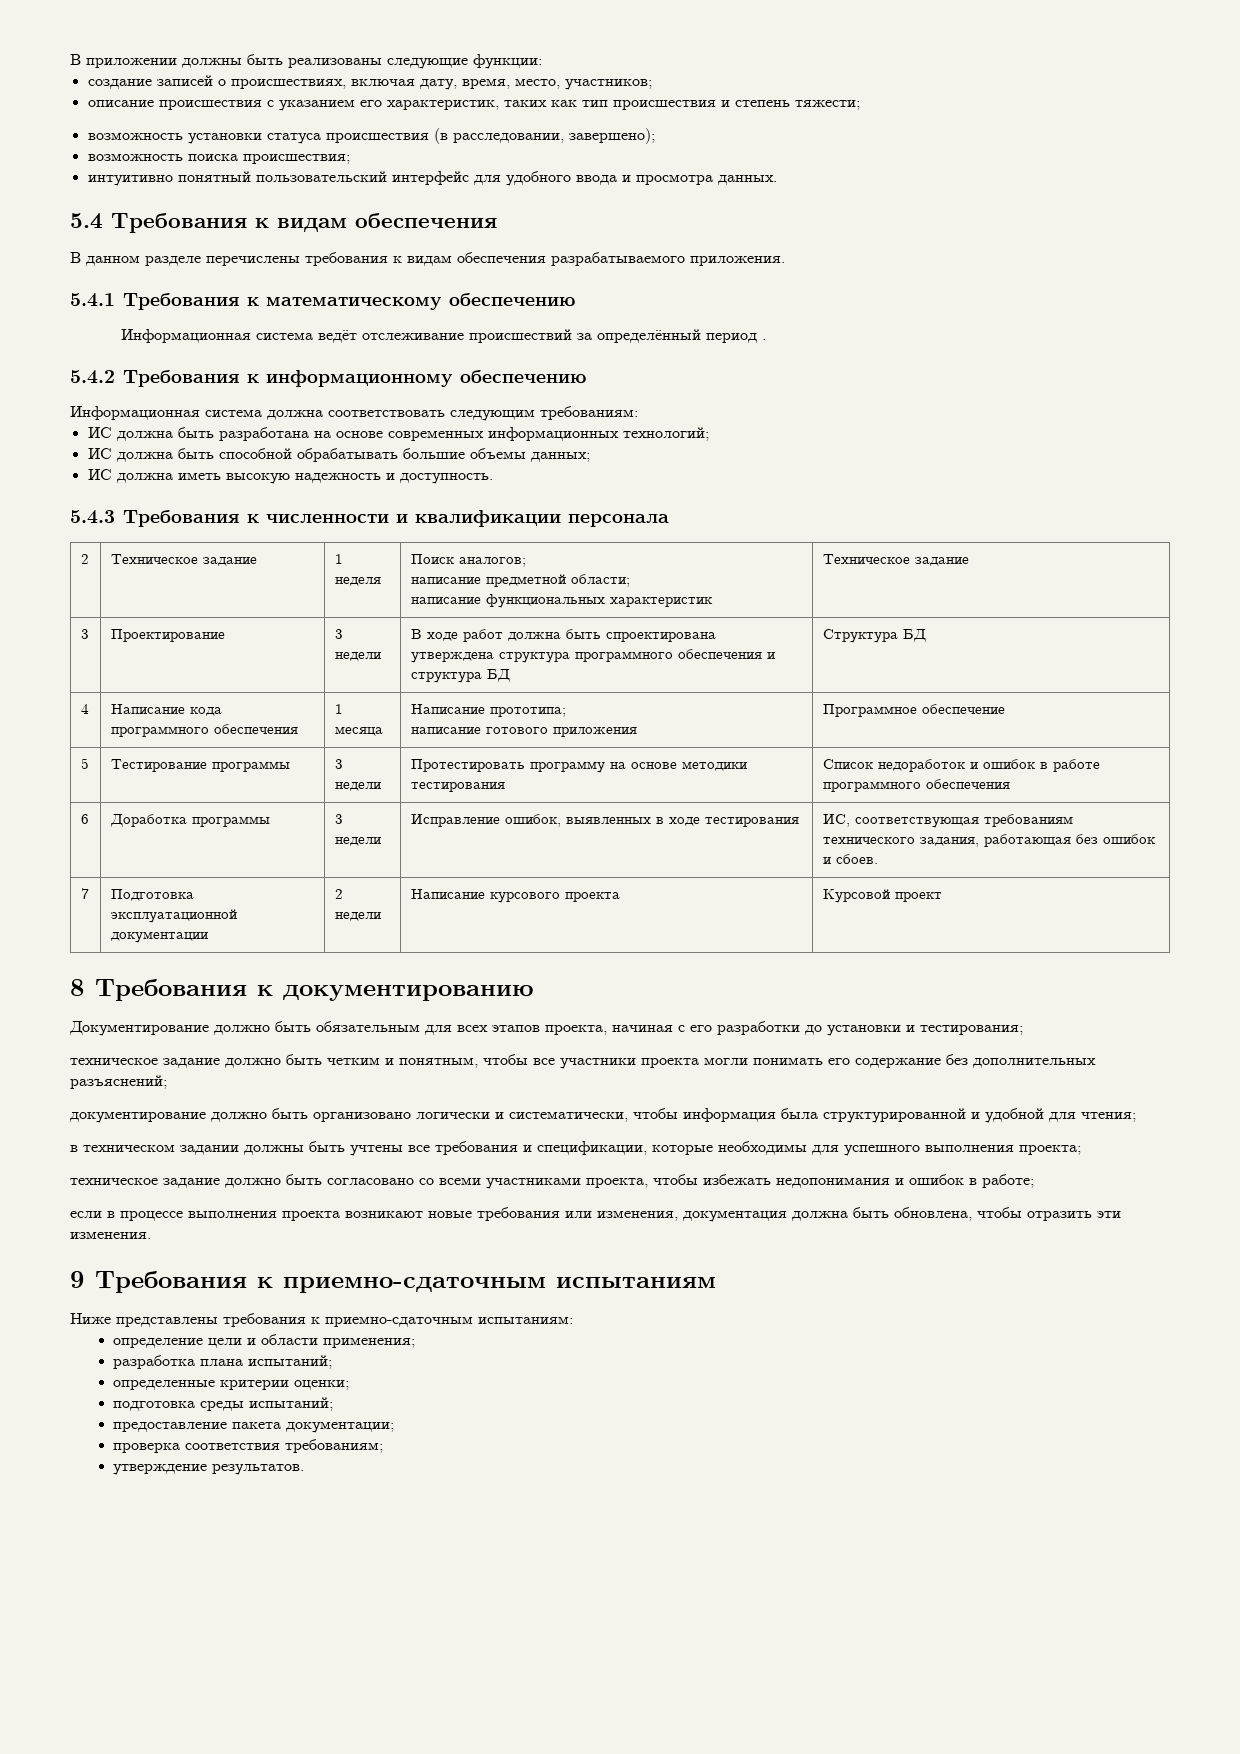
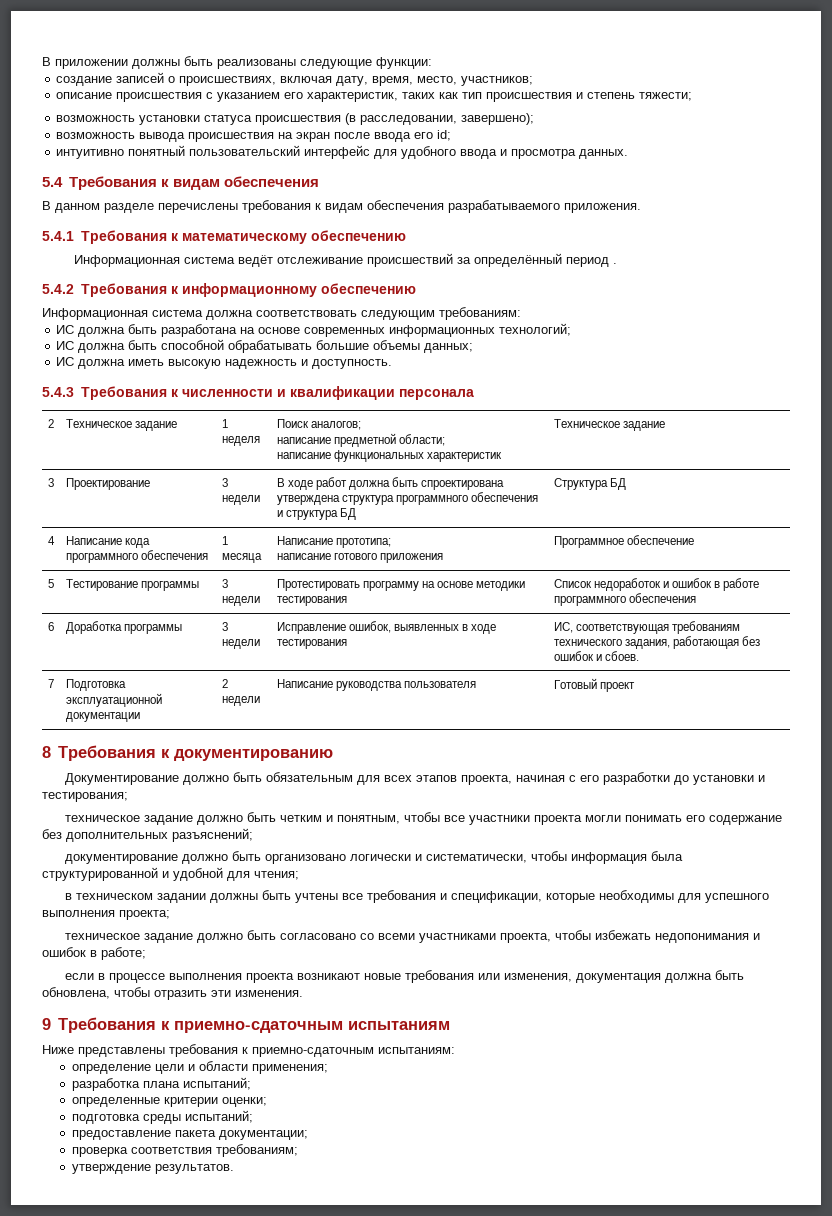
[187,154,350,164] поиска происшествия; -> [139,130,452,142] вывода происшествия на экран после ввода его id;
[489,892,620,903] [822,889,890,903] курсового проекта | Курсовой -> [335,681,476,691] [553,678,597,689] руководства пользователя | Готовый

